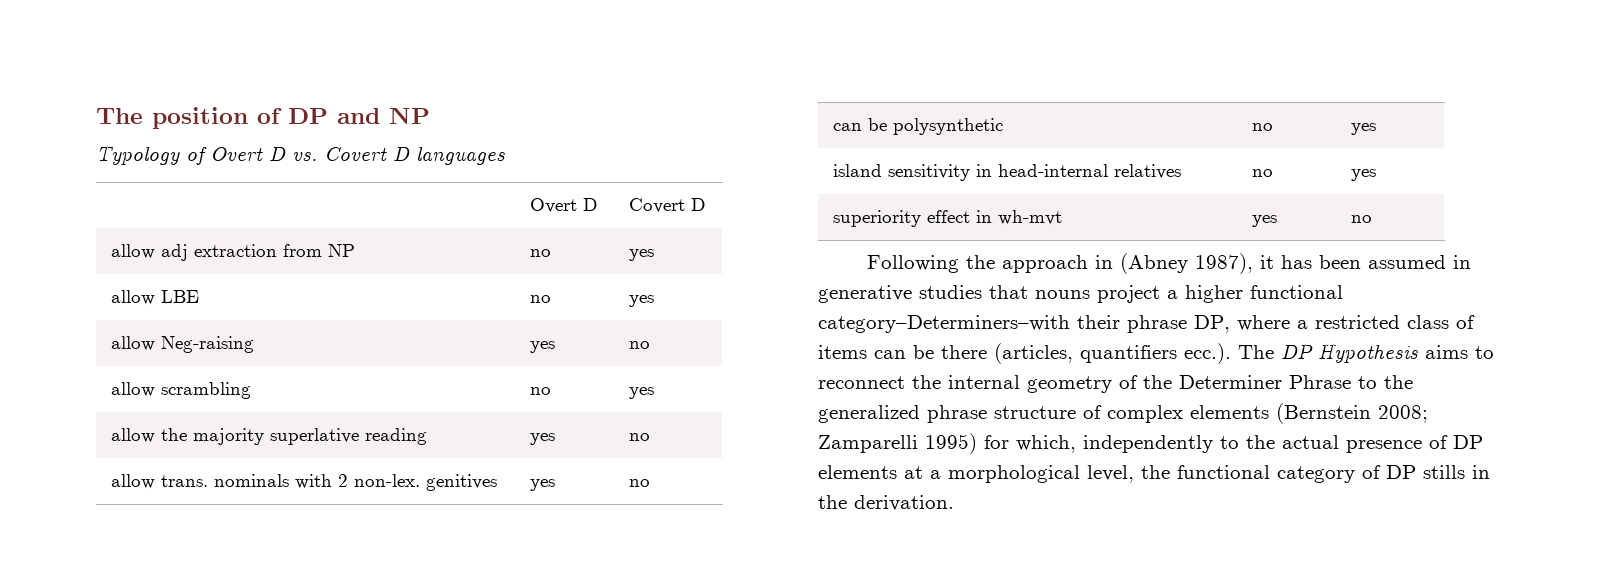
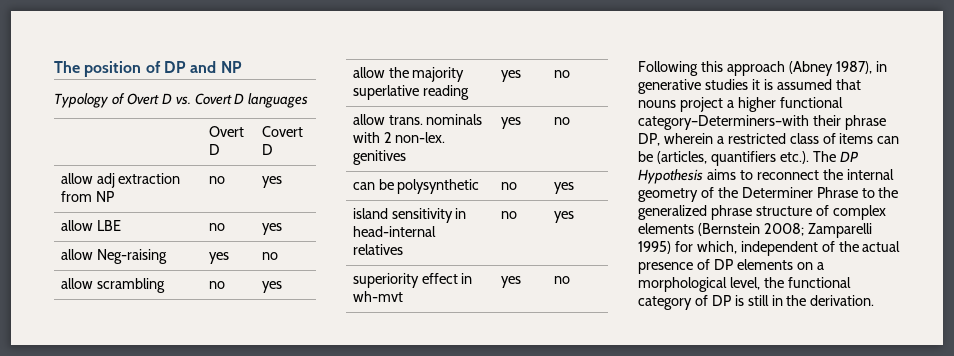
[965,253,1471,274] [818,285,982,303] the approach in (Abney 1987), it has been assumed in generative studies -> [700,61,887,76] [638,79,832,94] this approach (Abney 1987), in generative studies it is assumed
[1237,315,1290,331] where -> [663,133,713,144] wherein
[941,345,987,359] there -> (653, 156) none
[1184,343,1231,364] ecc.). -> [779,151,809,164] etc.).
[1083,435,1239,453] independently to -> [740,241,835,256] independent of
[904,466,923,479] at -> [796,262,813,270] on
[1423,465,1465,479] stills -> [734,295,769,306] is still

